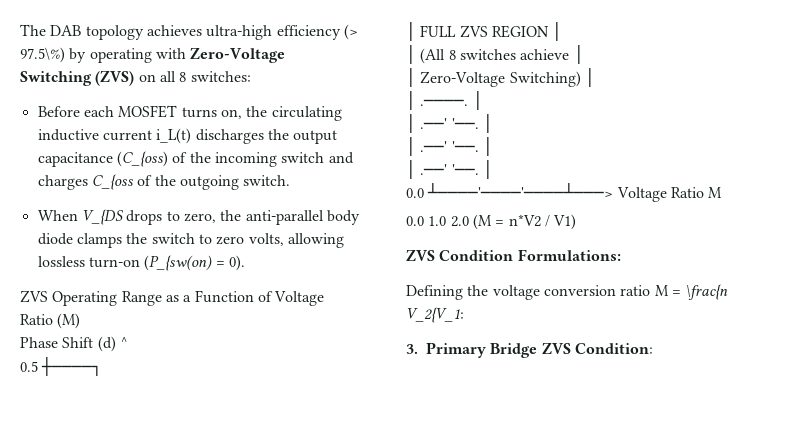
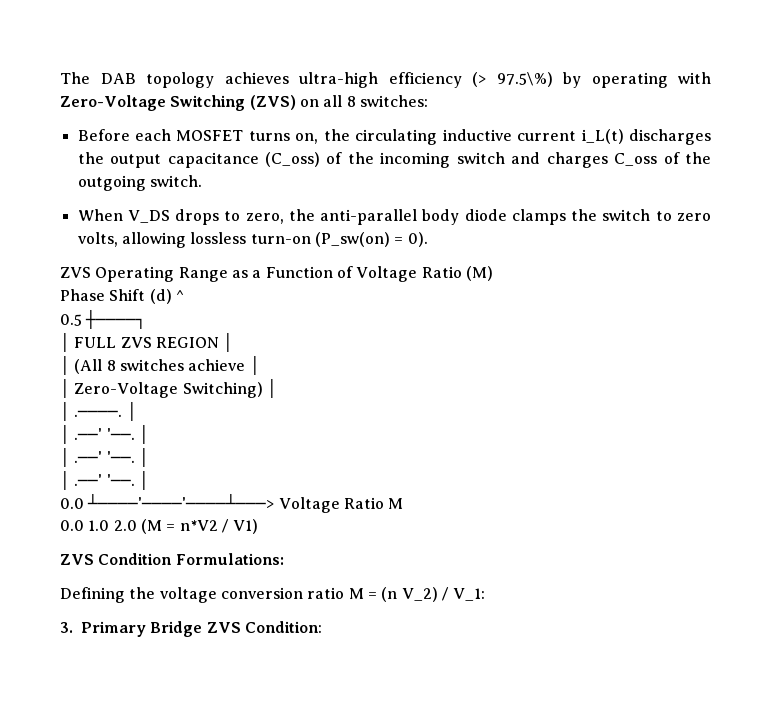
[116,151,168,167] (C_{oss) -> [264,152,320,167] (C_oss)
[91,174,134,190] C_{oss -> [614,153,658,166] C_oss
[81,209,123,225] V_{DS -> [127,210,170,223] V_DS
[144,255,213,271] (P_{sw(on) -> [314,232,390,247] (P_sw(on)
[685,284,729,300] [406,307,464,323] \frac{n V_2{V_1: -> [381,587,486,602] (n V_2) / V_1:

